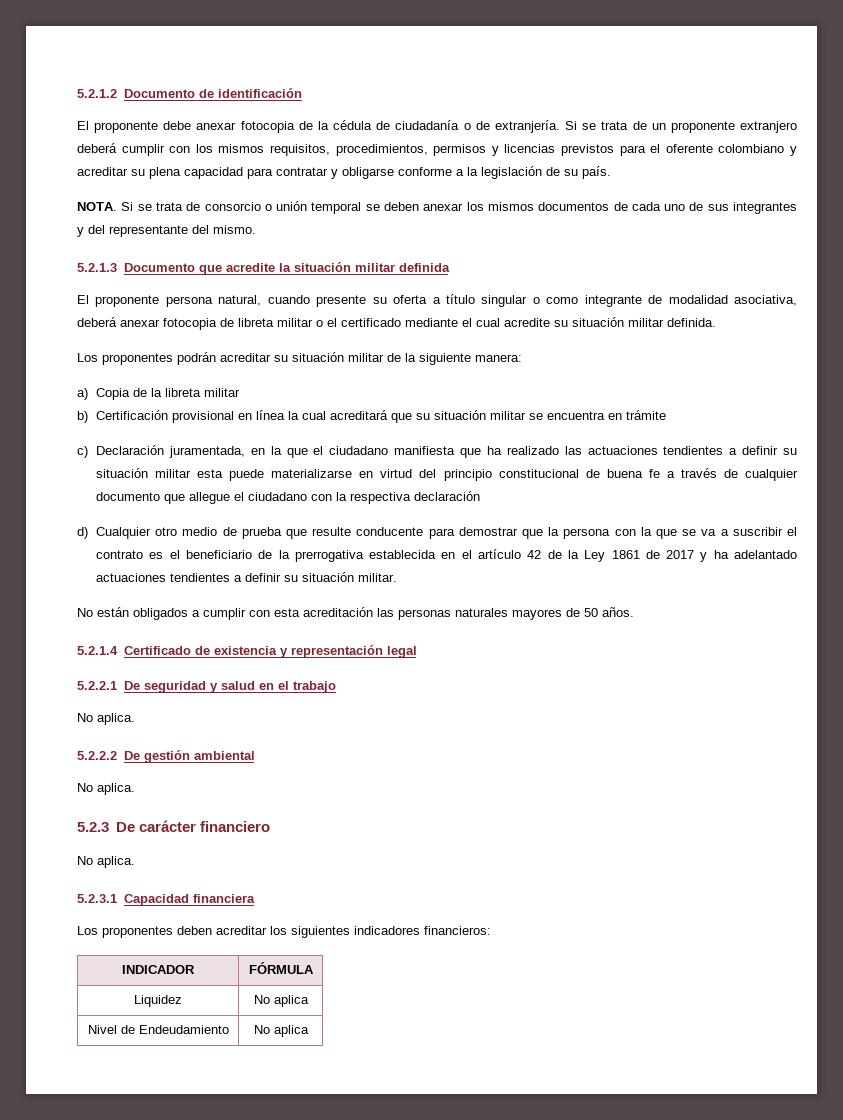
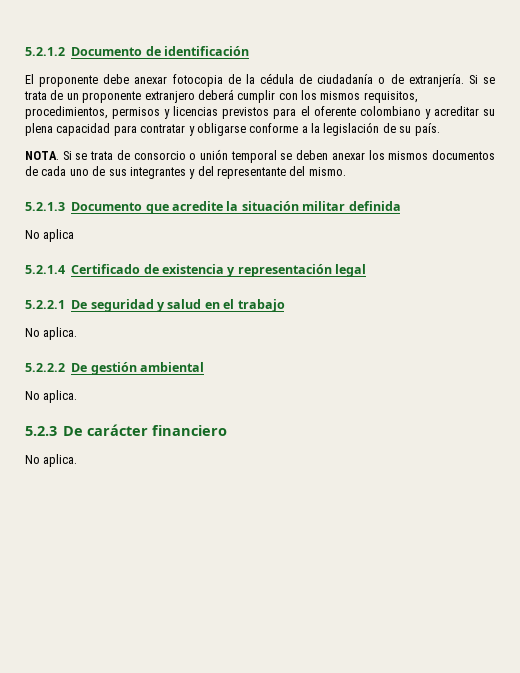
[77,294,797,307] [77,317,716,330] [77,352,522,365] [77,388,241,400] [77,410,667,423] [77,445,797,458] [96,468,798,481] [96,491,481,504] [77,527,798,539] [96,549,797,562] [96,572,398,582] [77,607,634,620] El proponente persona natural, cuando presente su oferta a título singular o como integrante de modalidad asociativa, deberá anexar fotocopia de libreta militar o el certificado mediante el cual acredite su situación militar definida. // Los proponentes podrán acreditar su situación militar de la siguiente manera: // a) Copia de la libreta militar // b) Certificación provisional en línea la cual acreditará que su situación militar se encuentra en trámite // c) Declaración juramentada, en la que el ciudadano manifiesta que ha realizado las actuaciones tendientes a definir su situación militar esta puede materializarse en virtud del principio constitucional de buena fe a través de cualquier documento que allegue el ciudadano con la respectiva declaración // d) Cualquier otro medio de prueba que resulte conducente para demostrar que la persona con la que se va a suscribir el contrato es el beneficiario de la prerrogativa establecida en el artículo 42 de la Ley 1861 de 2017 y ha adelantado actuaciones tendientes a definir su situación militar. // No están obligados a cumplir con esta acreditación las personas naturales mayores de 50 años. -> [25,229,75,242] No aplica
[77,894,255,906] [77,926,491,938] [122,965,195,974] [248,962,314,974] [134,995,182,1007] [253,995,309,1007] [87,1025,229,1034] [253,1025,309,1037] // 5.2.3.1 Capacidad financiera // Los proponentes deben acreditar los siguientes indicadores financieros: // INDICADOR | FÓRMULA // Liquidez | No aplica // Nivel de Endeudamiento | No aplica -> (78, 460) none

